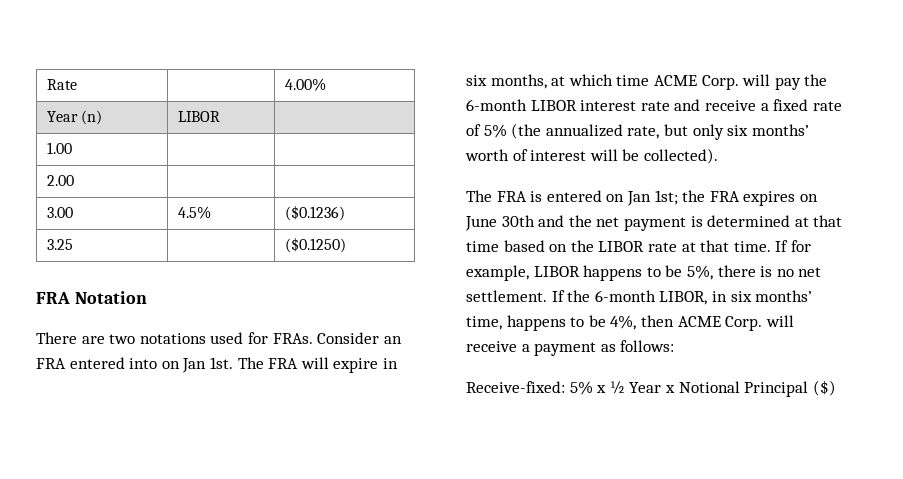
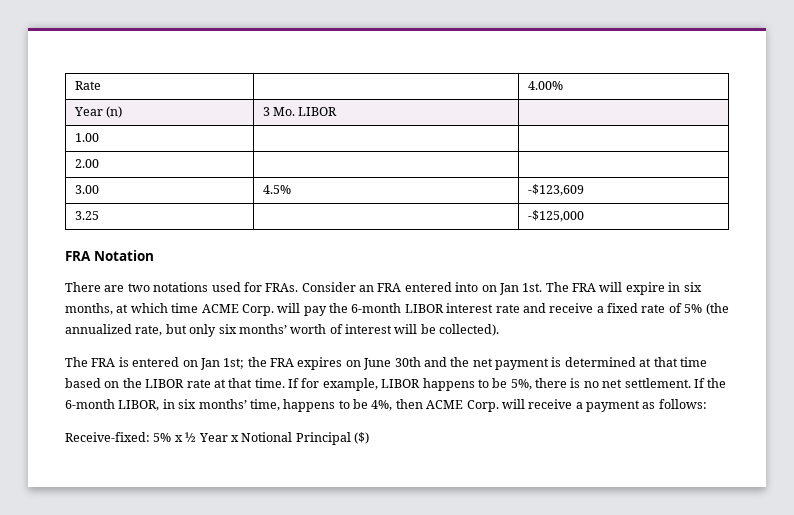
(102, 117) none -> [262,107,295,116] 3 Mo.
[284,205,345,221] ($0.1236) -> [527,184,584,196] -$123,609
[284,237,346,253] ($0.1250) -> [527,210,584,222] -$125,000

